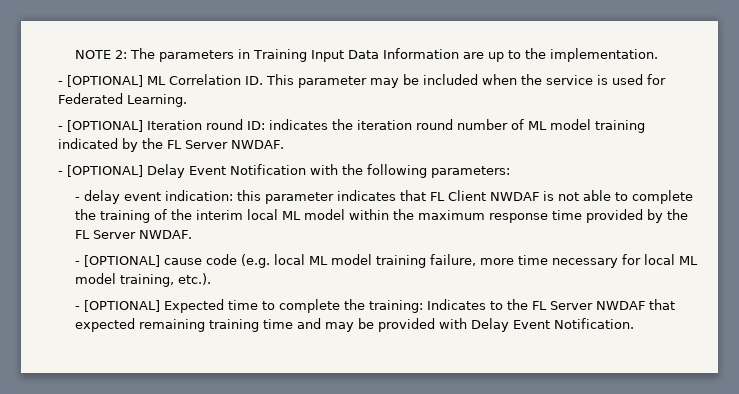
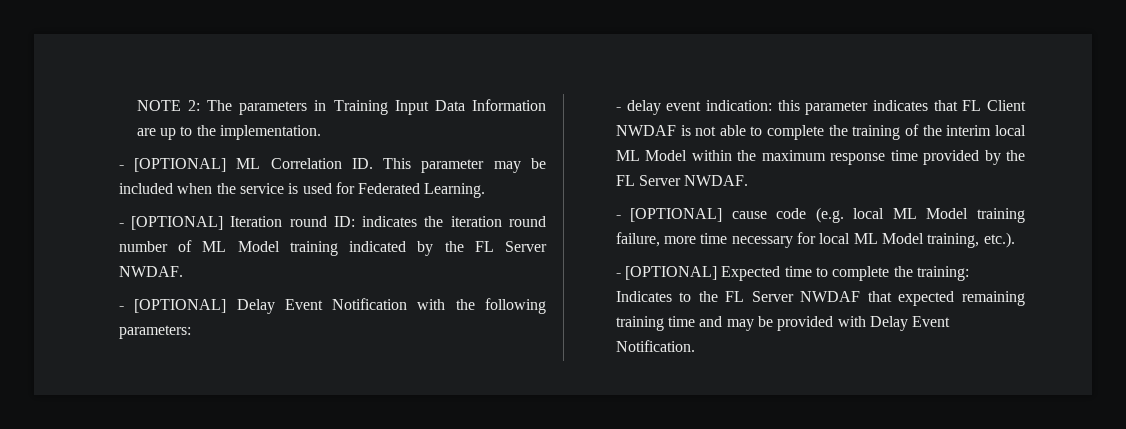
[550,119,592,130] model -> [237,241,280,252] Model
[303,209,345,220] model -> [645,150,688,161] Model
[330,254,372,265] model -> [926,208,969,219] Model
[74,273,116,284] model -> [882,233,925,244] Model

